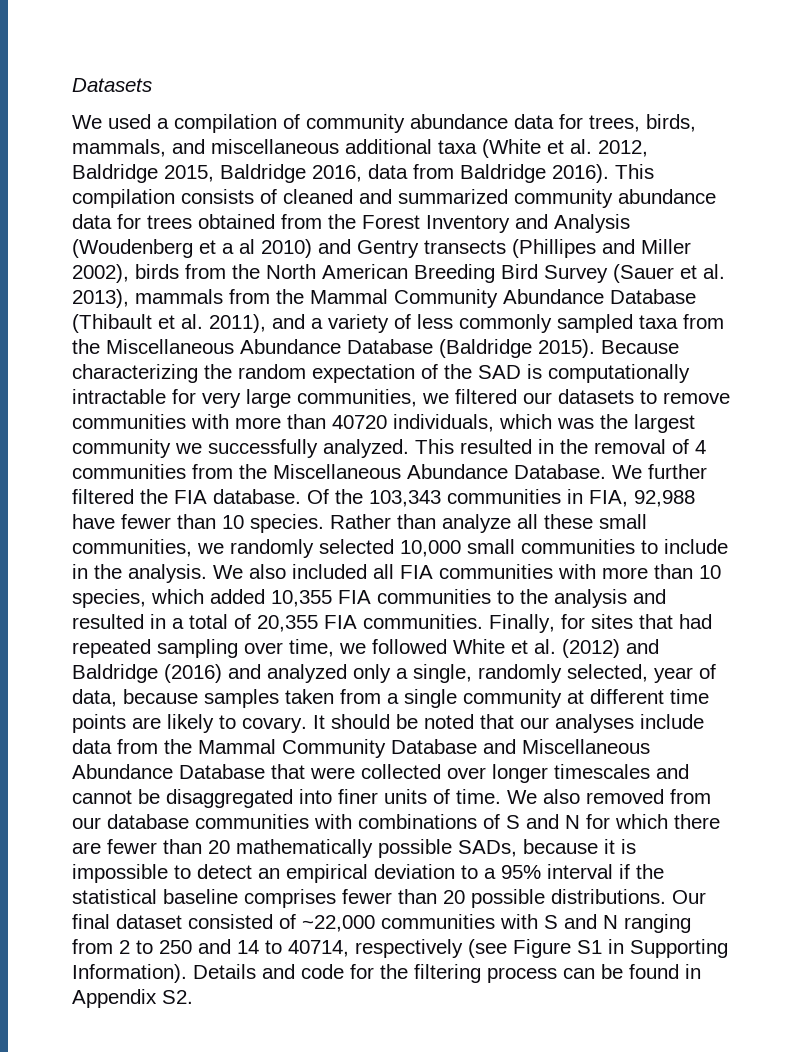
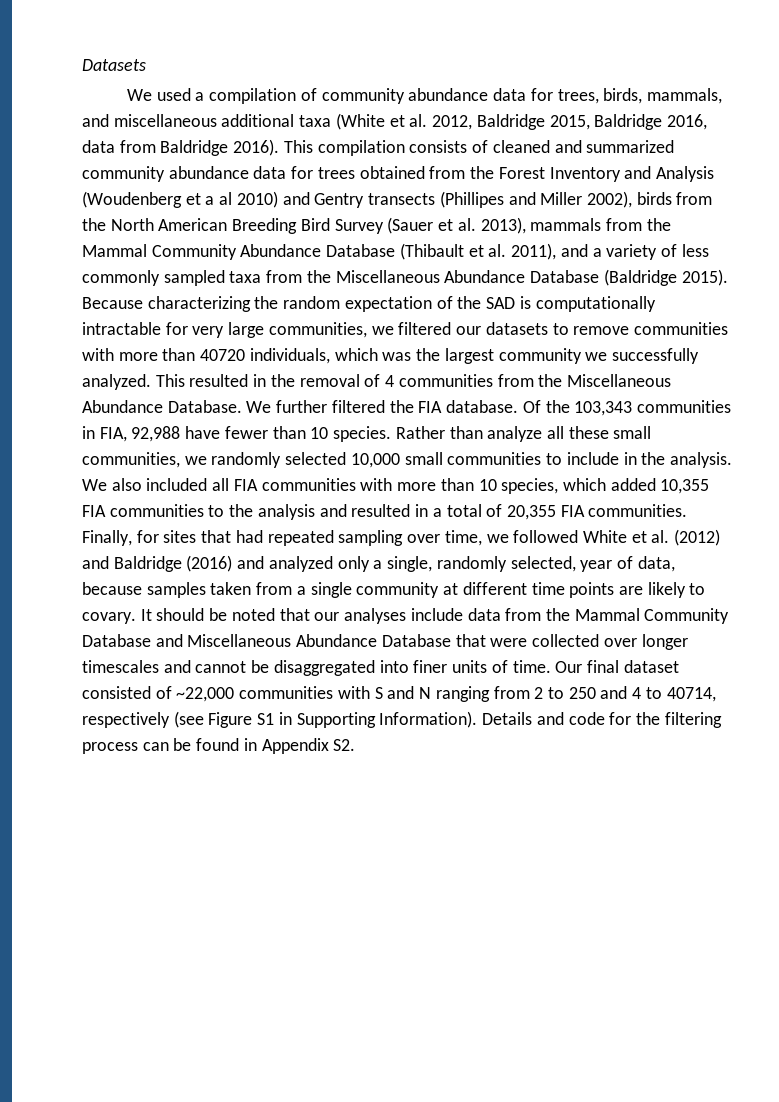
[507,789,711,804] [72,814,720,829] [72,839,636,858] [72,864,664,883] [72,889,666,908] We also removed from our database communities with combinations of S and N for which there are fewer than 20 mathematically possible SADs, because it is impossible to detect an empirical deviation to a 95% interval if the statistical baseline comprises fewer than 20 possible distributions. -> (551, 666) none
[237,940,259,954] 14 -> [632,687,642,699] 4

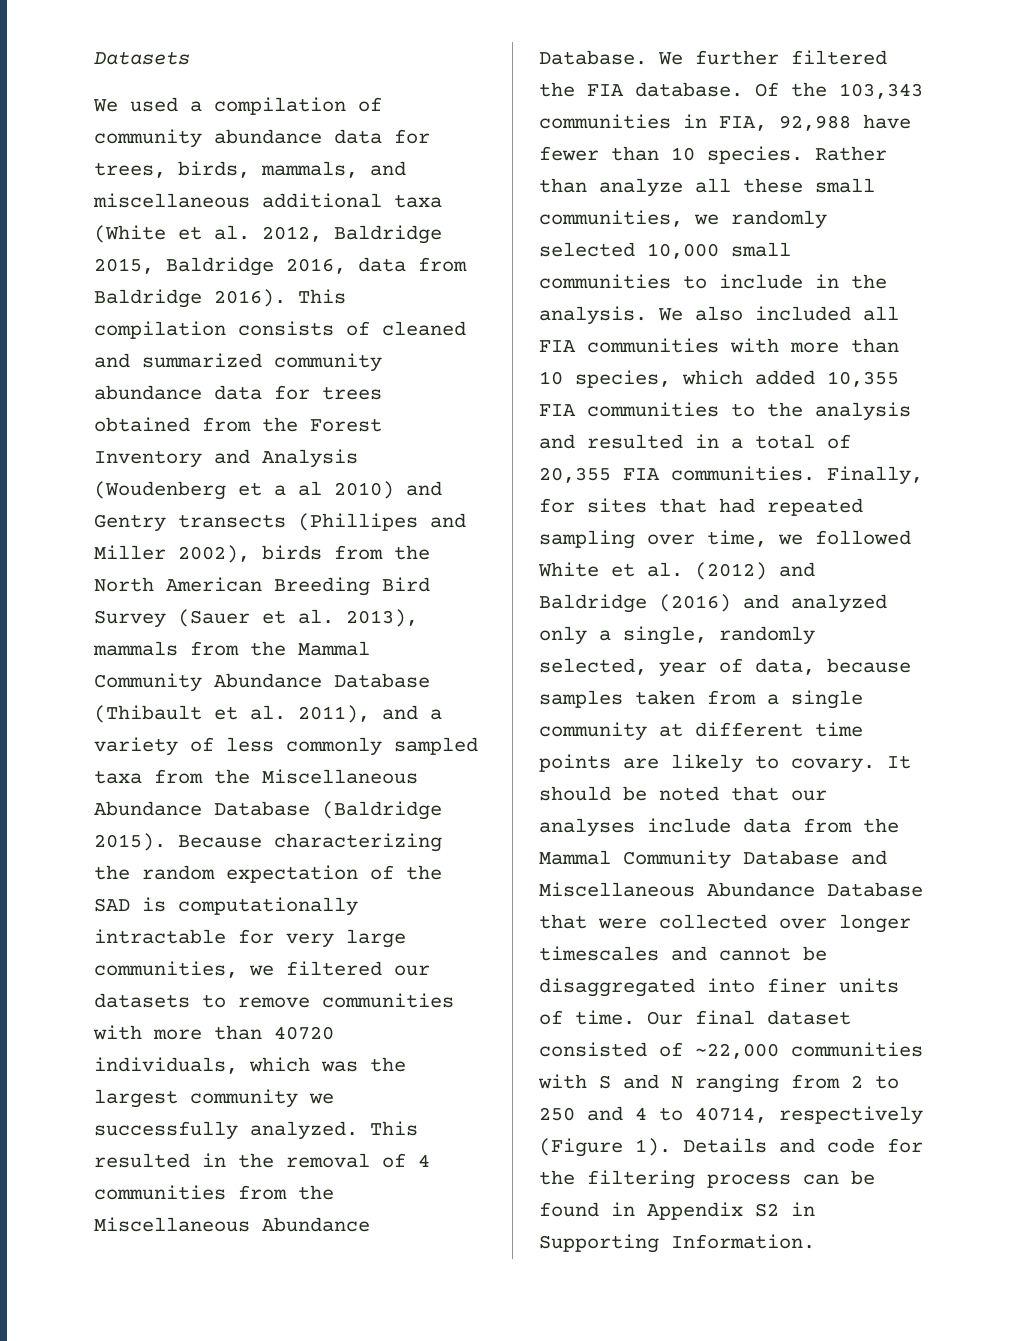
[173,711,478,728] (see Figure S1 in Supporting Information). -> [539,1138,671,1157] (Figure 1).
[333,739,356,751] S2. -> [755,1202,815,1217] [539,1234,815,1253] S2 in Supporting Information.

